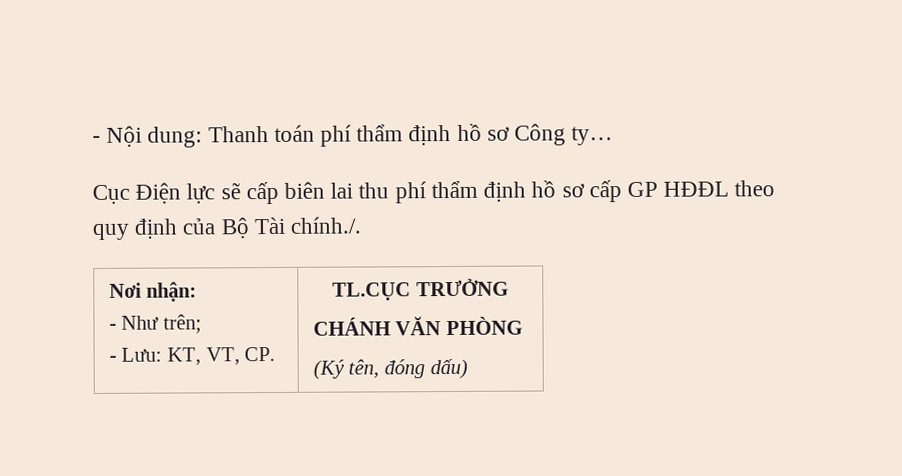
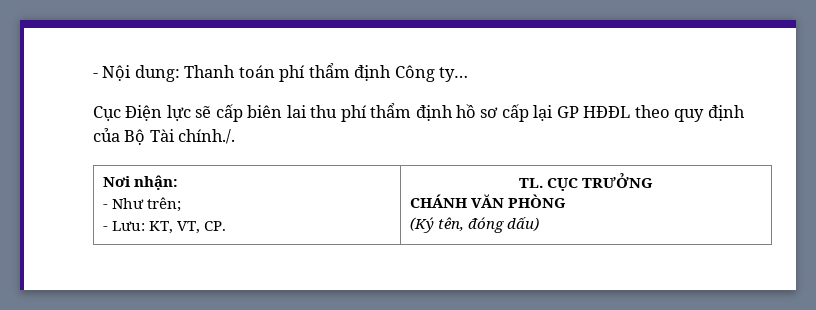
[456,123,510,141] hồ sơ -> (392, 73) none
(622, 191) none -> [533,105,554,121] lại
[332,282,412,301] TL.CỤC -> [518,178,578,191] TL. CỤC

